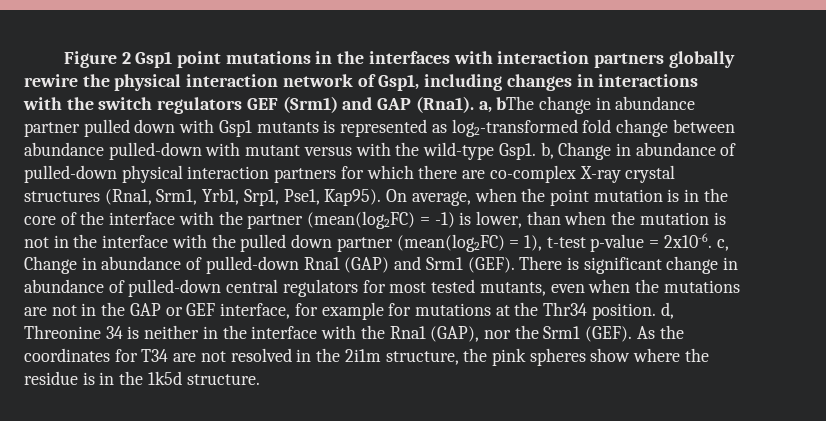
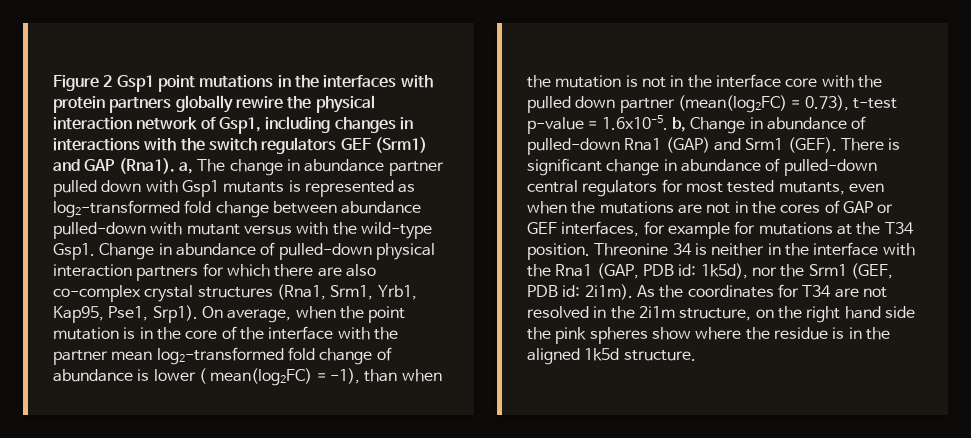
[497,51,590,64] interaction -> [53,96,105,113] protein
[496,96,535,110] bThe -> [197,159,226,172] The
[540,142,554,159] b, -> (95, 251) none
[489,165,621,183] co-complex X-ray -> [345,264,376,277] [53,285,141,302] also co-complex
[243,189,382,206] Srp1, Pse1, Kap95). -> [53,305,198,323] Kap95, Pse1, Srp1).
[307,211,522,229] (mean(log2FC) = -1) is lower, -> [111,347,392,365] [53,368,360,386] mean log2-transformed fold change of abundance is lower ( mean(log2FC) = -1),
(169, 241) none -> [785,78,818,87] core
[523,235,542,251] 1), -> [804,95,849,111] 0.73),
[663,233,729,251] 2x10-6. c, -> [601,115,686,132] 1.6x10-5. b,
(126, 309) none -> [780,200,840,214] cores of
[220,303,291,319] interface, -> [561,221,640,237] interfaces,
[543,302,674,320] Thr34 position. d, -> [884,222,914,234] [527,243,590,260] T34 position.
[430,325,633,342] (GAP), nor the Srm1 (GEF). -> [596,263,893,279] [527,284,633,300] (GAP, PDB id: 1k5d), nor the Srm1 (GEF, PDB id: 2i1m).
(459, 358) none -> [755,306,915,323] on the right hand side
(144, 378) none -> [527,348,580,365] aligned

